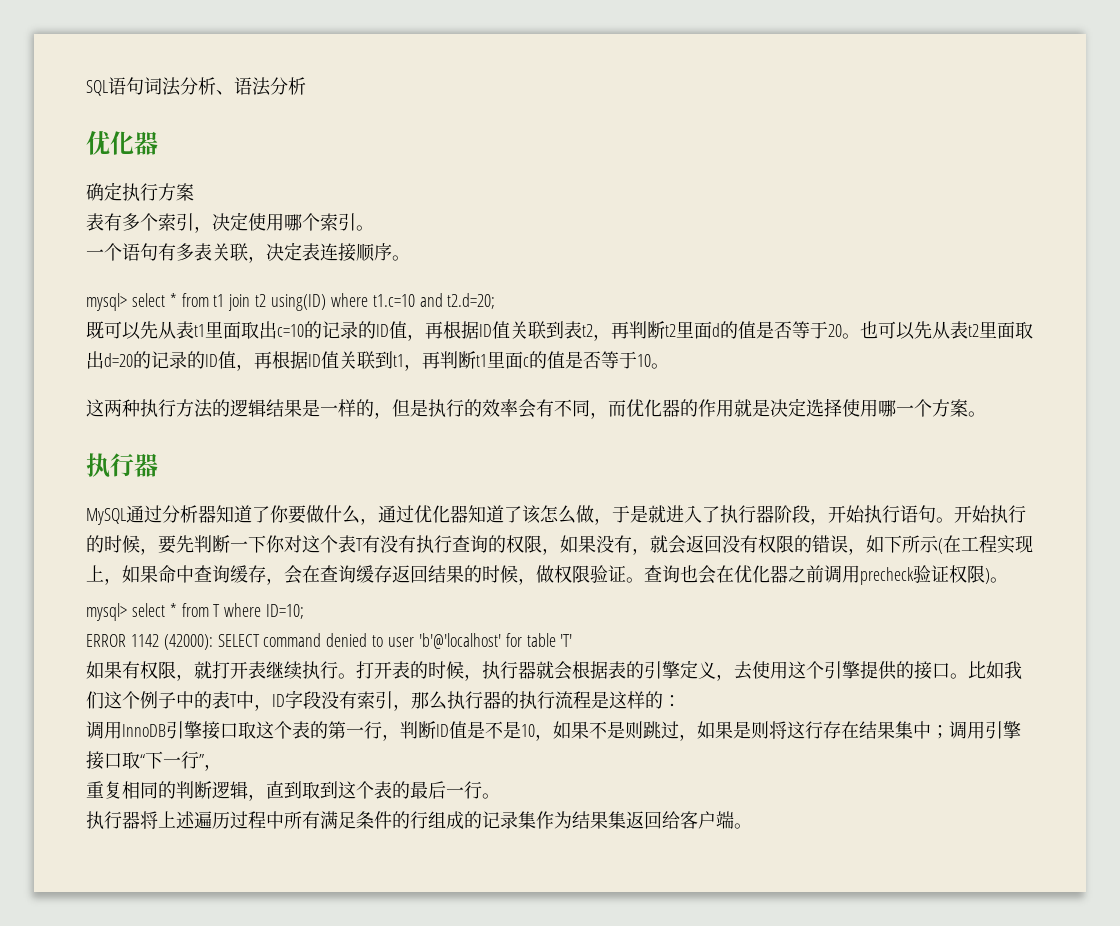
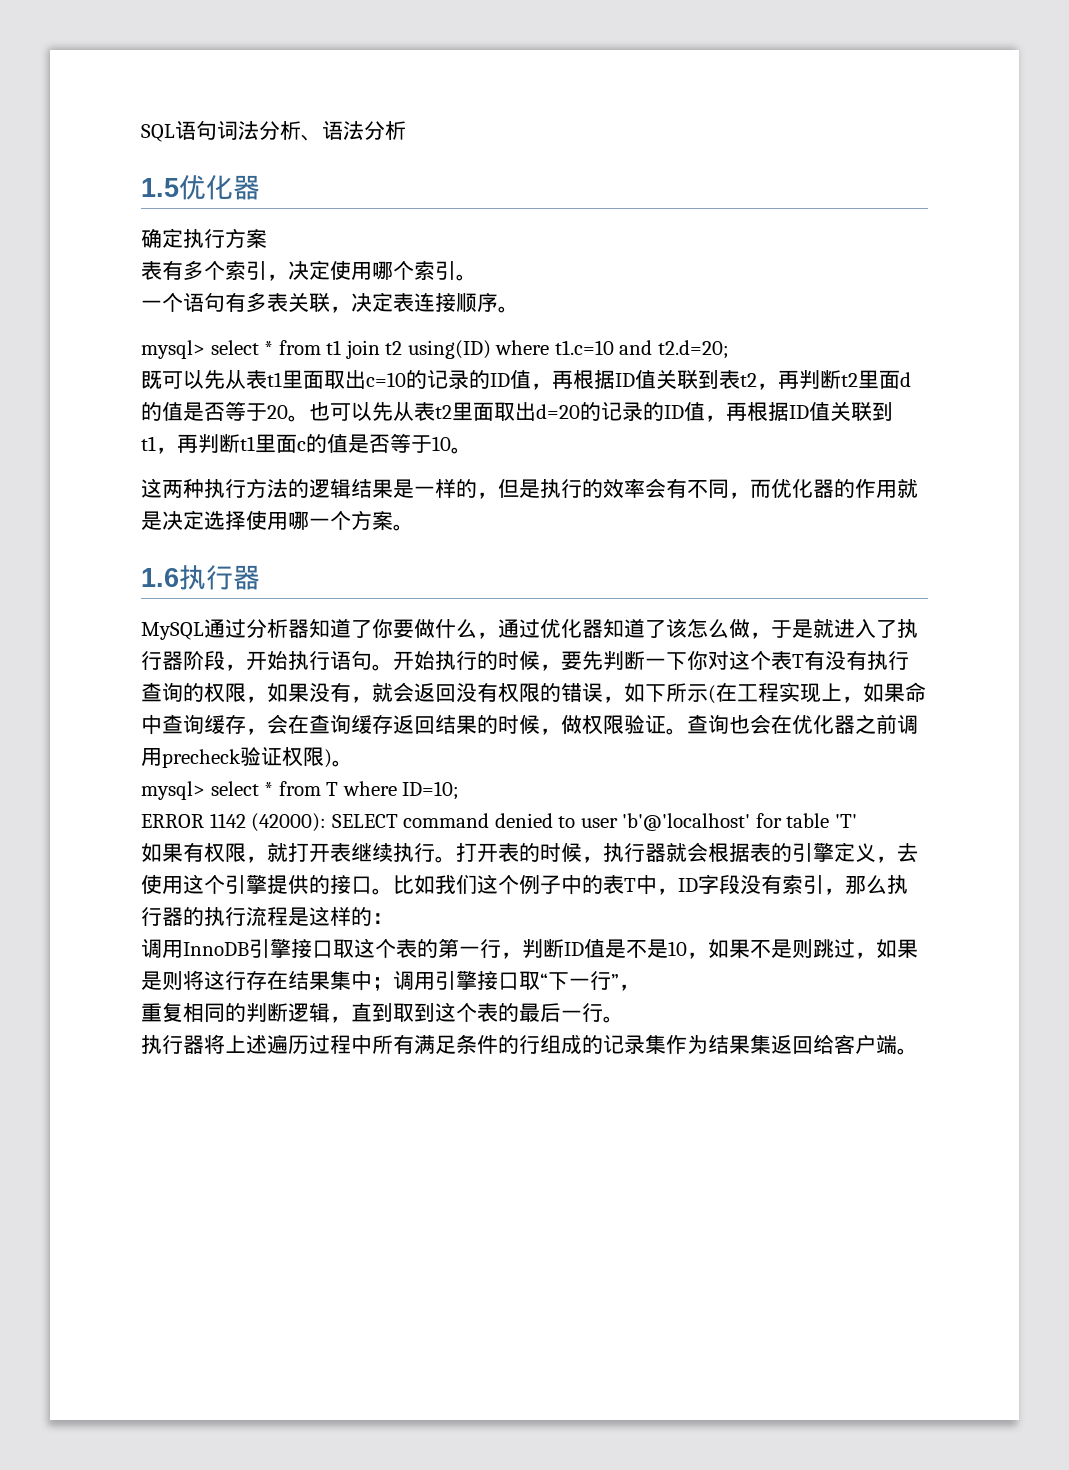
(306, 86) none -> [141,178,179,197] 1.5
(986, 414) none -> [141,568,179,587] 1.6

